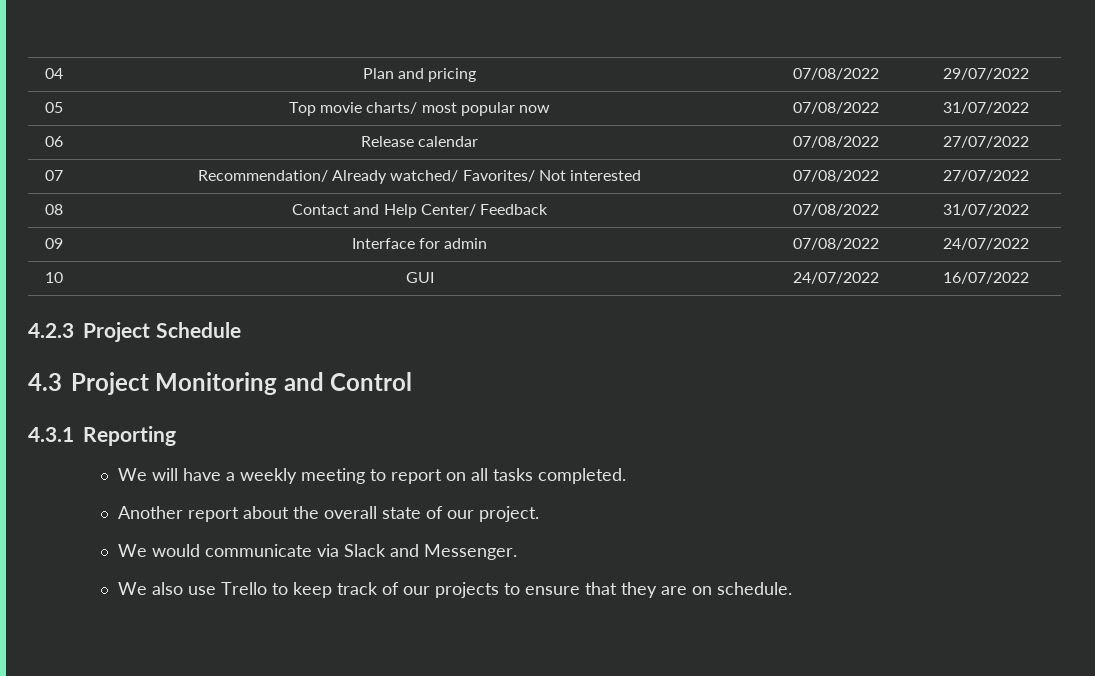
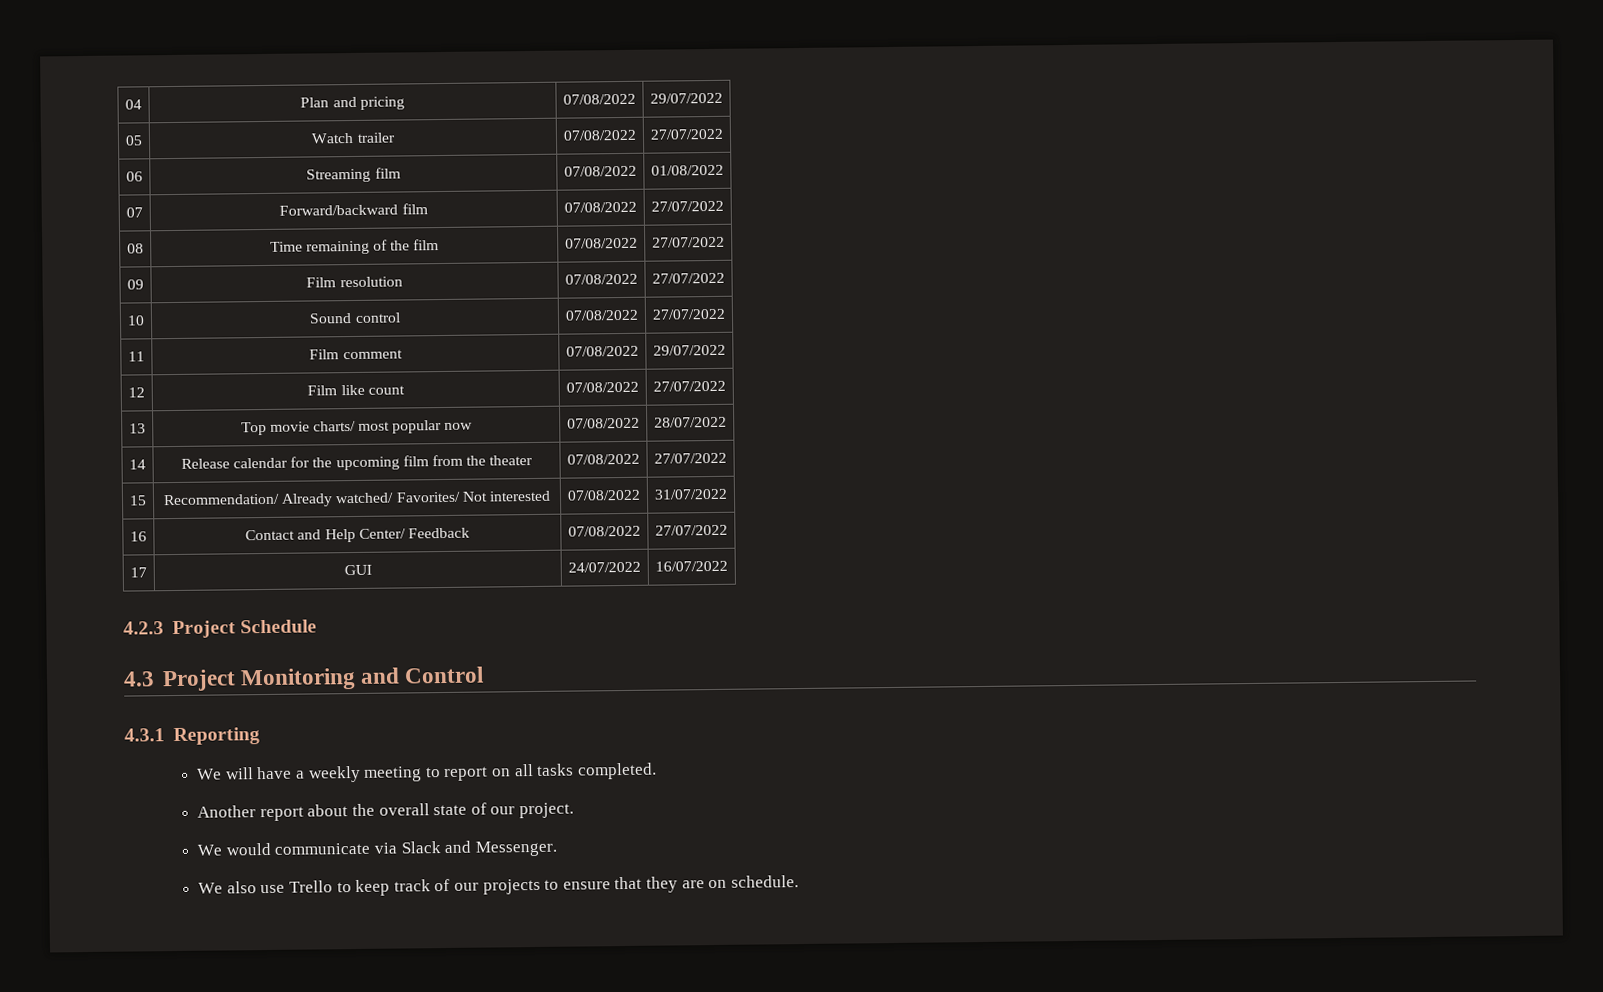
(63, 107) none -> [311,132,396,144] [563,129,637,141] [650,128,724,140] [126,171,143,182] [306,167,401,183] [564,165,637,177] [651,164,724,176] [126,207,143,218] [279,203,428,216] [564,201,637,213] [651,200,724,212] [127,243,144,254] [269,239,440,255] [565,237,638,249] [652,236,725,248] [127,279,144,290] [306,276,403,288] [565,273,638,285] [652,272,725,284] [127,315,145,326] [309,312,401,324] [565,309,639,321] [652,308,726,320] [128,351,145,362] [309,349,403,360] [566,345,639,357] [653,344,726,356] [128,387,145,398] [307,384,405,396] [566,381,639,393] [653,380,726,392] [129,423,146,434] | Watch trailer | 07/08/2022 | 27/07/2022 // 06 | Streaming film | 07/08/2022 | 01/08/2022 // 07 | Forward/backward film | 07/08/2022 | 27/07/2022 // 08 | Time remaining of the film | 07/08/2022 | 27/07/2022 // 09 | Film resolution | 07/08/2022 | 27/07/2022 // 10 | Sound control | 07/08/2022 | 27/07/2022 // 11 | Film comment | 07/08/2022 | 29/07/2022 // 12 | Film like count | 07/08/2022 | 27/07/2022 // 13
[942,102,1029,114] [44,136,63,147] 31/07/2022 // 06 -> [654,416,727,428] [129,459,146,470] 28/07/2022 // 14
[792,136,879,148] [942,136,1029,148] [44,170,63,181] | 07/08/2022 | 27/07/2022 // 07 -> [290,454,534,471] [567,453,640,465] [654,452,727,464] [129,495,147,506] for the upcoming film from the theater | 07/08/2022 | 27/07/2022 // 15
[942,170,1029,182] [44,204,63,215] 27/07/2022 // 08 -> [654,488,728,500] [130,531,147,542] 31/07/2022 // 16
[942,204,1029,216] [44,238,63,249] [351,238,488,249] [792,238,879,250] [942,238,1029,250] [44,272,63,283] 31/07/2022 // 09 | Interface for admin | 07/08/2022 | 24/07/2022 // 10 -> [655,524,728,536] [130,567,147,578] 27/07/2022 // 17

